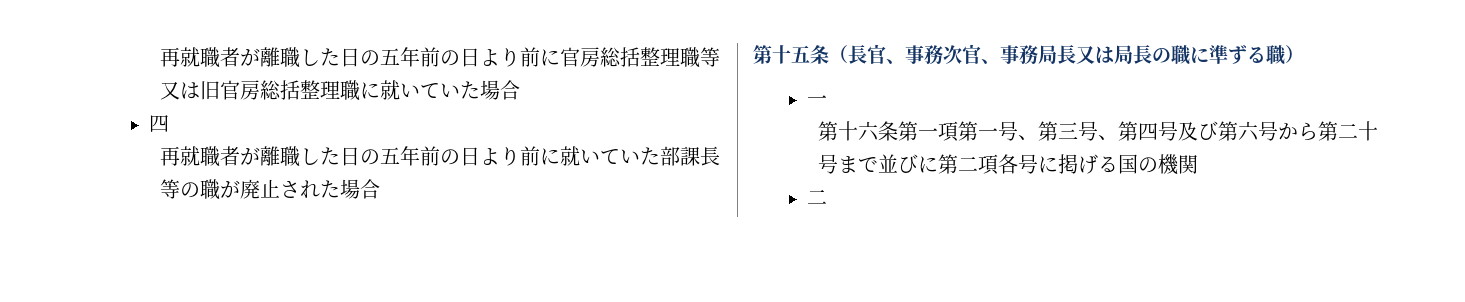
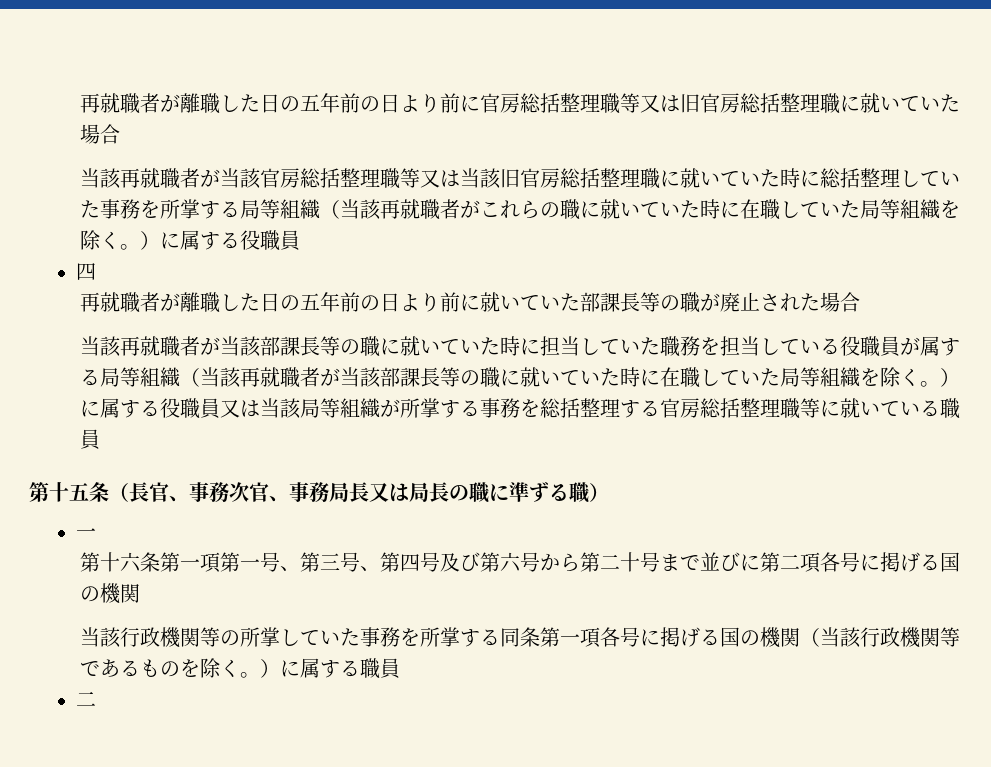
(520, 90) none -> [79,168,960,189] [79,199,960,220] [79,230,300,251] // 当該再就職者が当該官房総括整理職等又は当該旧官房総括整理職に就いていた時に総括整理していた事務を所掌する局等組織（当該再就職者がこれらの職に就いていた時に在職していた局等組織を除く。）に属する役職員
(380, 189) none -> [79,336,960,357] [79,367,960,388] [79,398,960,419] [79,429,100,449] // 当該再就職者が当該部課長等の職に就いていた時に担当していた職務を担当している役職員が属する局等組織（当該再就職者が当該部課長等の職に就いていた時に在職していた局等組織を除く。）に属する役職員又は当該局等組織が所掌する事務を総括整理する官房総括整理職等に就いている職員
(1198, 164) none -> [79,627,960,648] [79,658,400,679] // 当該行政機関等の所掌していた事務を所掌する同条第一項各号に掲げる国の機関（当該行政機関等であるものを除く。）に属する職員

